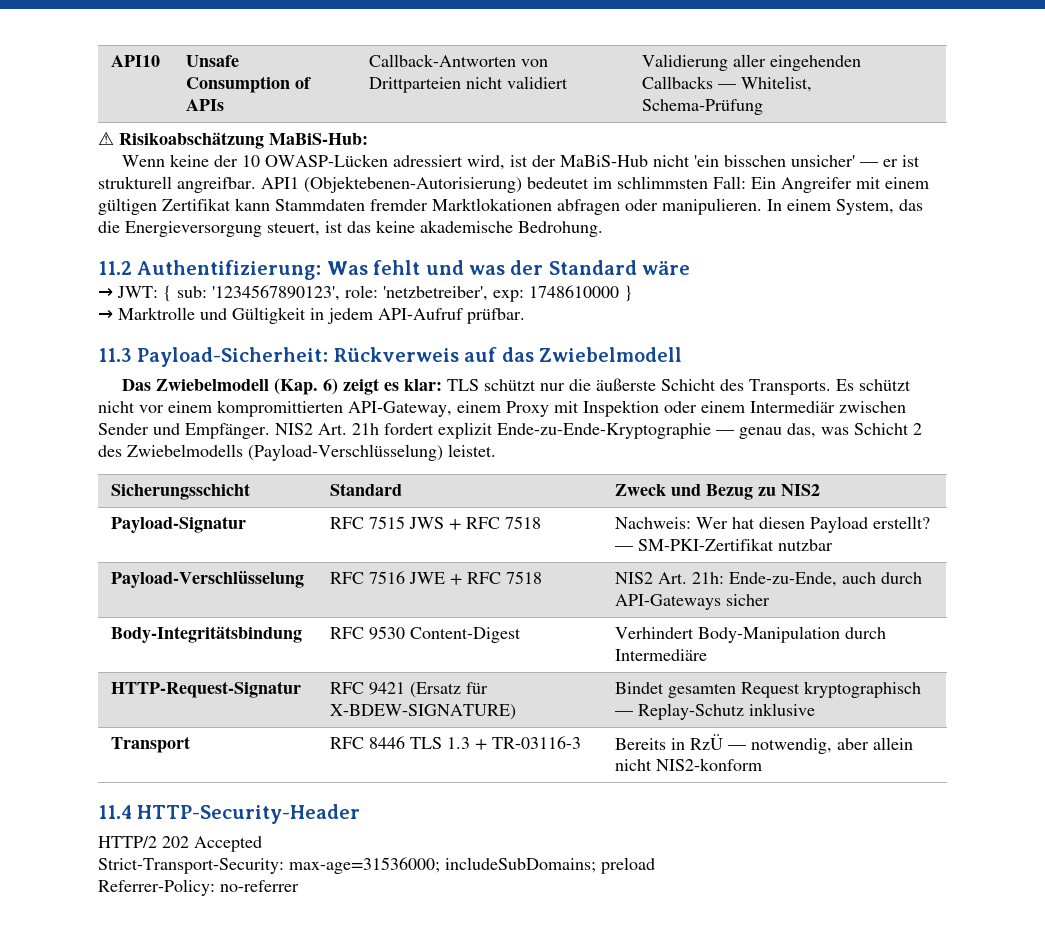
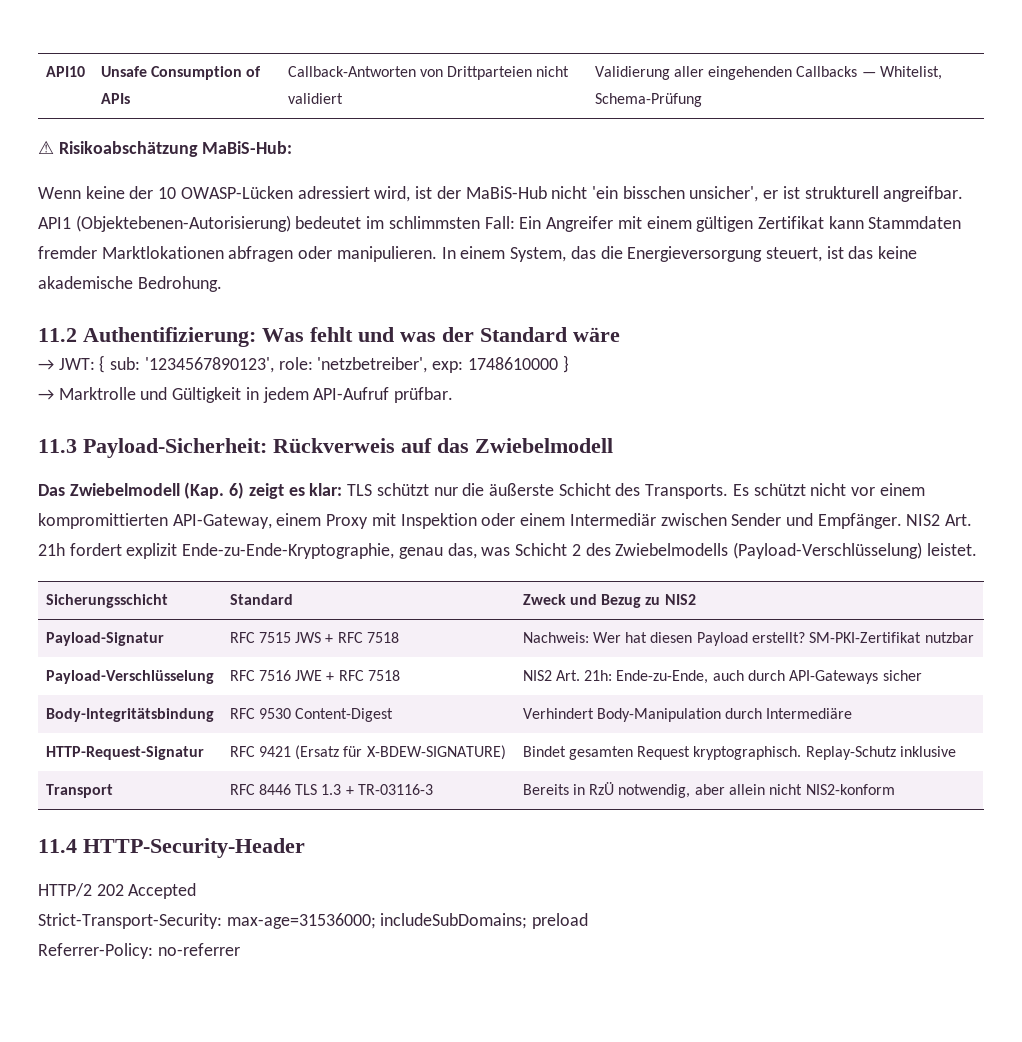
[790,155,878,167] unsicher' — -> [689,186,759,202] unsicher',
[497,423,734,439] Ende-zu-Ende-Kryptographie — -> [182,543,395,559] Ende-zu-Ende-Kryptographie,
[614,546,633,551] — -> (806, 637) none
[803,681,921,698] [614,711,633,716] kryptographisch — -> [693,746,802,760] kryptographisch.
[727,745,746,750] — -> (615, 788) none

